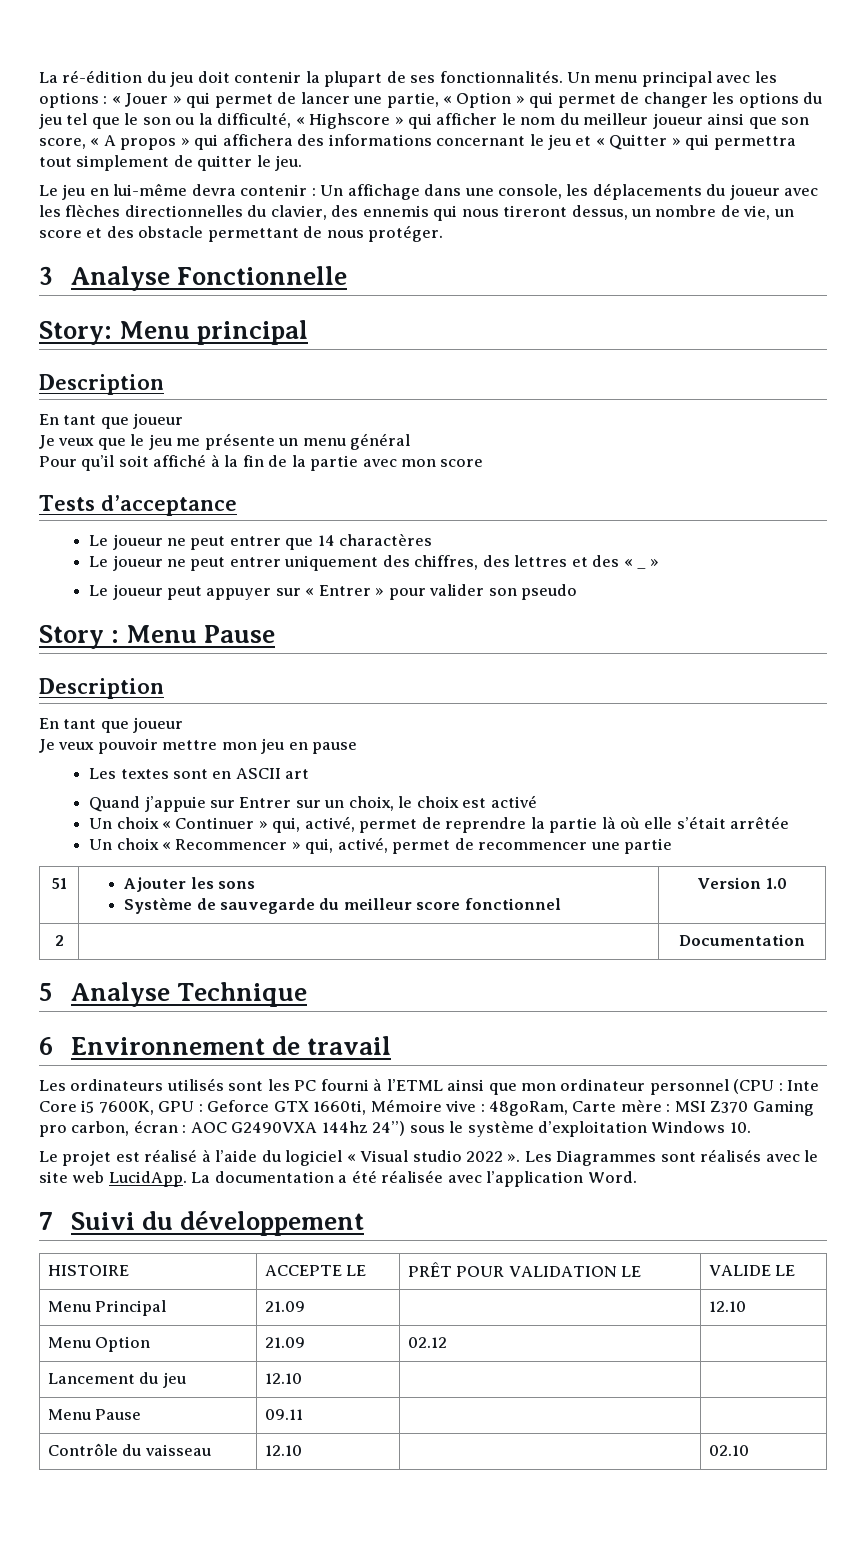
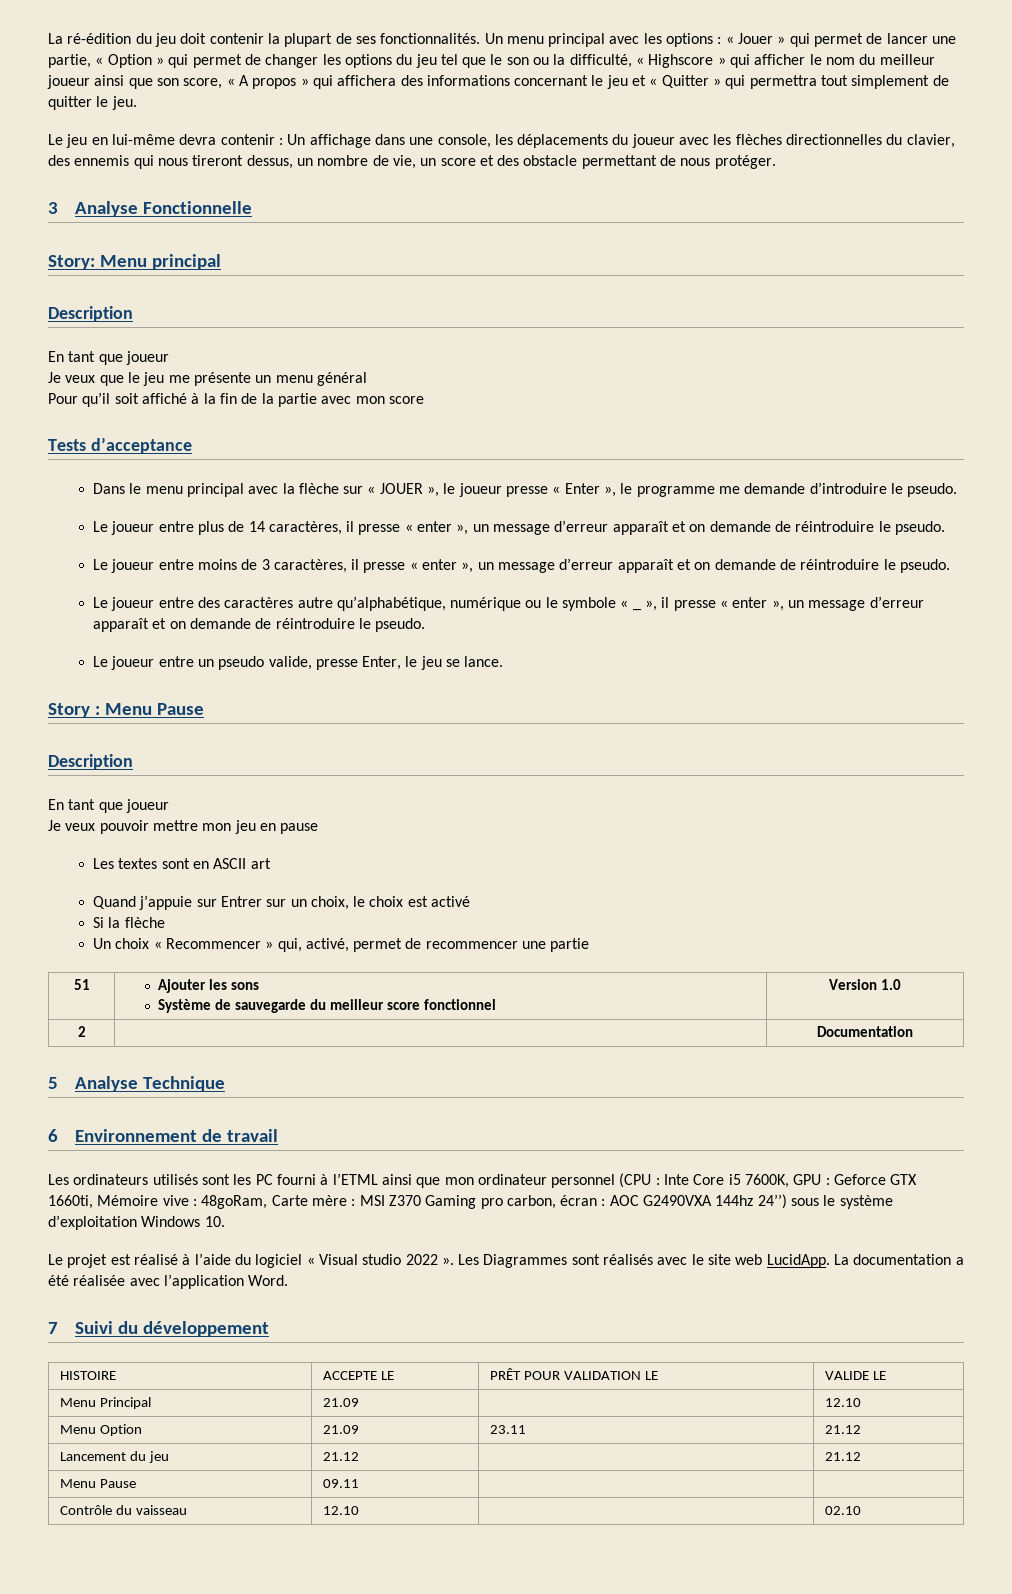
[89,533,433,550] [89,555,633,571] [637,567,647,569] [650,559,660,567] [89,584,578,600] Le joueur ne peut entrer que 14 charactères // Le joueur ne peut entrer uniquement des chiffres, des lettres et des « _ » // Le joueur peut appuyer sur « Entrer » pour valider son pseudo -> [92,482,958,497] [92,520,945,535] [92,558,950,573] [92,596,629,611] [632,596,924,611] [92,618,426,632] [92,656,504,670] Dans le menu principal avec la flèche sur « JOUER », le joueur presse « Enter », le programme me demande d’introduire le pseudo. // Le joueur entre plus de 14 caractères, il presse « enter », un message d’erreur apparaît et on demande de réintroduire le pseudo. // Le joueur entre moins de 3 caractères, il presse « enter », un message d’erreur apparaît et on demande de réintroduire le pseudo. // Le joueur entre des caractères autre qu’alphabétique, numérique ou le symbole « _ », il presse « enter », un message d’erreur apparaît et on demande de réintroduire le pseudo. // Le joueur entre un pseudo valide, presse Enter, le jeu se lance.
[89,816,790,833] Un choix « Continuer » qui, activé, permet de reprendre la partie là où elle s’était arrêtée -> [92,917,165,928] Si la flèche
[407,1337,447,1348] 02.12 | -> [489,1425,526,1434] [824,1425,861,1434] 23.11 | 21.12
[264,1373,302,1384] 12.10 | | -> [322,1452,359,1461] [824,1452,861,1461] 21.12 | | 21.12

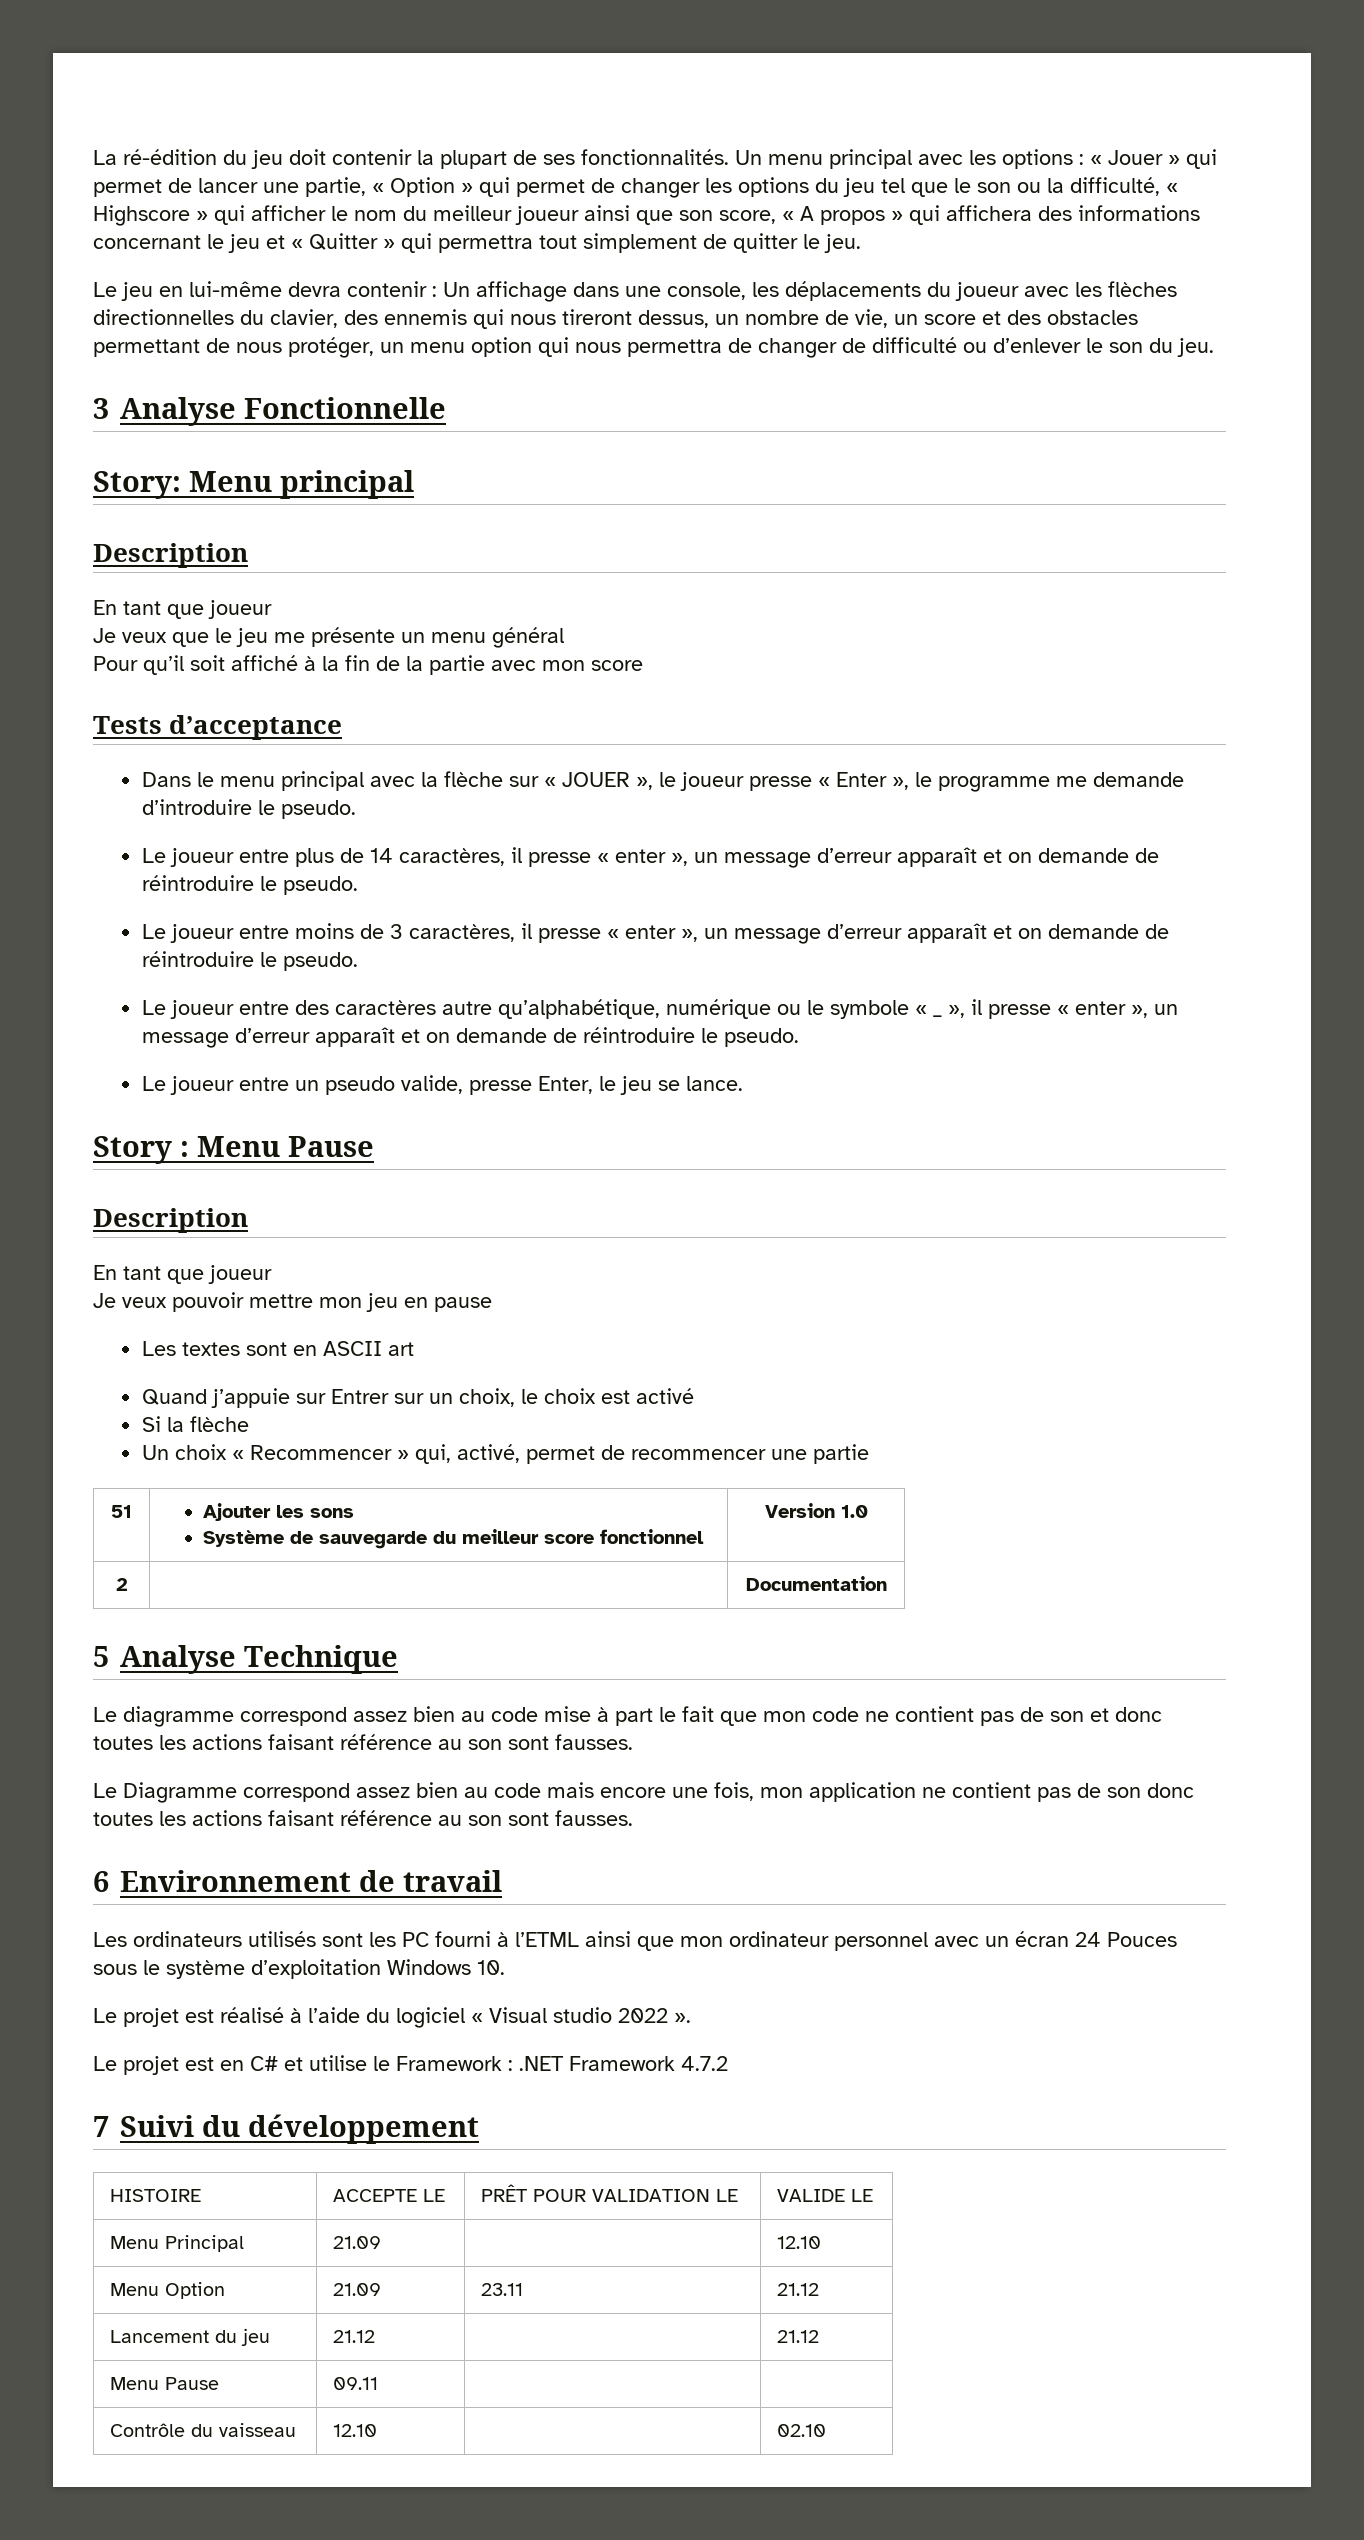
[523,155,578,166] obstacle -> [1047,310,1138,325] obstacles
[714,155,776,169] protéger. -> [288,337,1214,358] protéger, un menu option qui nous permettra de changer de difficulté ou d’enlever le son du jeu.
(226, 1084) none -> [93,1706,1162,1727] [93,1734,633,1750] [93,1782,1194,1803] [93,1810,633,1826] // Le diagramme correspond assez bien au code mise à part le fait que mon code ne contient pas de son et donc toutes les actions faisant référence au son sont fausses. // Le Diagramme correspond assez bien au code mais encore une fois, mon application ne contient pas de son donc toutes les actions faisant référence au son sont fausses.
[619,1173,918,1188] [48,1194,787,1209] (CPU : Inte Core i5 7600K, GPU : Geforce GTX 1660ti, Mémoire vive : 48goRam, Carte mère : MSI Z370 Gaming pro carbon, écran : AOC G2490VXA 144hz 24’’) -> [934,1931,1177,1947] avec un écran 24 Pouces
[458,1254,964,1268] [48,1274,289,1289] Les Diagrammes sont réalisés avec le site web LucidApp. La documentation a été réalisée avec l’application Word. -> [93,2055,728,2075] // Le projet est en C# et utilise le Framework : .NET Framework 4.7.2

